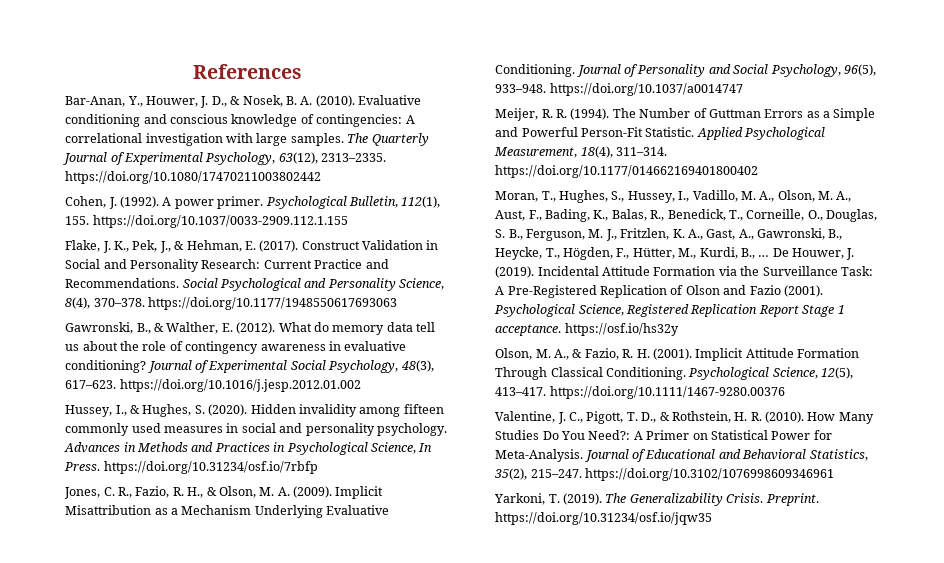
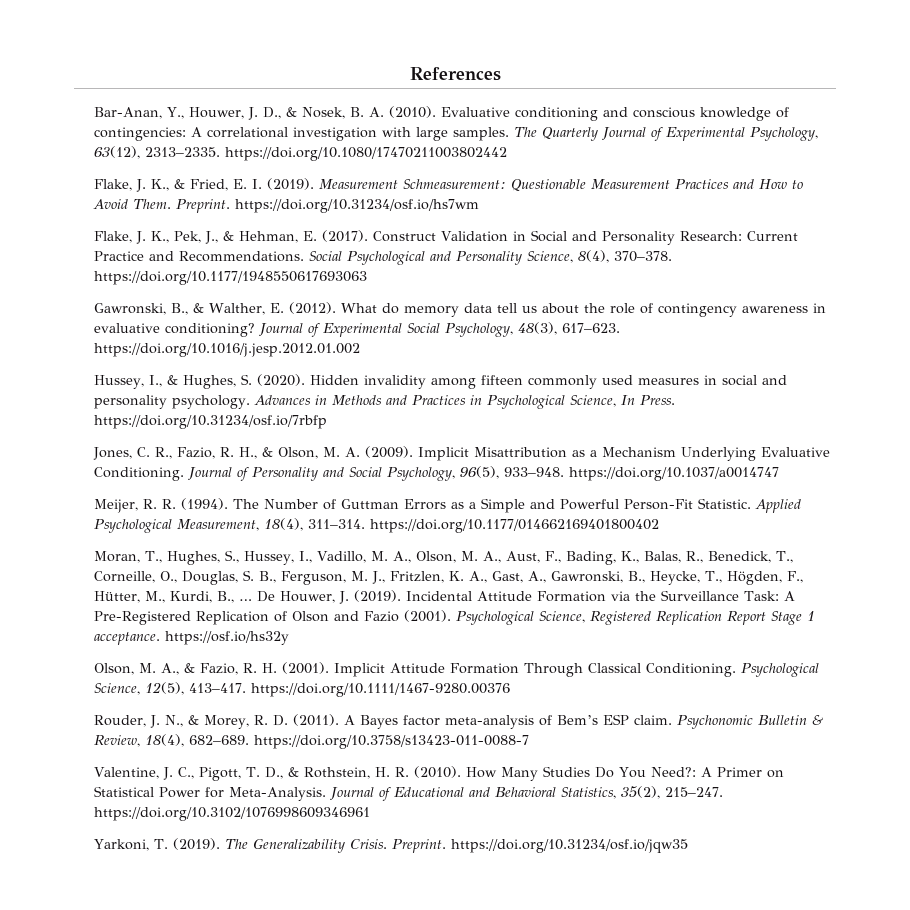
[65,196,441,209] [65,215,348,228] Cohen, J. (1992). A power primer. Psychological Bulletin, 112(1), 155. https://doi.org/10.1037/0033-2909.112.1.155 -> [93,178,803,192] [92,199,479,213] Flake, J. K., & Fried, E. I. (2019). Measurement Schmeasurement: Questionable Measurement Practices and How to Avoid Them. Preprint. https://doi.org/10.31234/osf.io/hs7wm
(785, 392) none -> [93,714,823,729] [93,734,529,749] // Rouder, J. N., & Morey, R. D. (2011). A Bayes factor meta-analysis of Bem’s ESP claim. Psychonomic Bulletin & Review, 18(4), 682–689. https://doi.org/10.3758/s13423-011-0088-7

